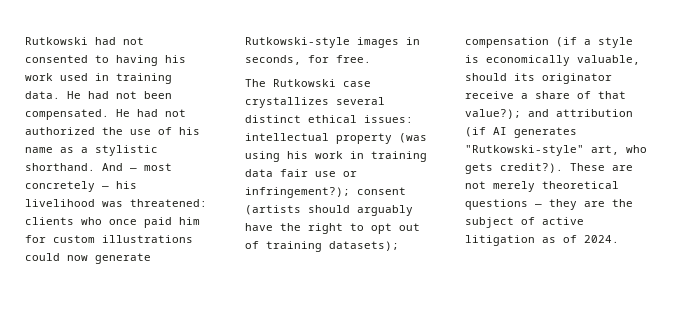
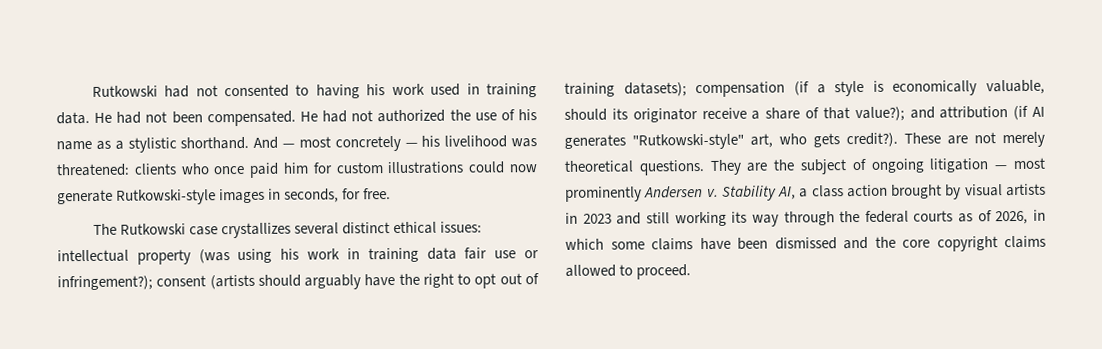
[465,199,577,210] questions — they -> [638,159,742,176] questions. They
[542,217,584,225] [465,235,619,246] active litigation as of 2024. -> [870,157,1045,173] [565,183,1046,202] [565,209,1047,227] [565,235,1046,252] [565,264,692,280] ongoing litigation — most prominently Andersen v. Stability AI, a class action brought by visual artists in 2023 and still working its way through the federal courts as of 2026, in which some claims have been dismissed and the core copyright claims allowed to proceed.

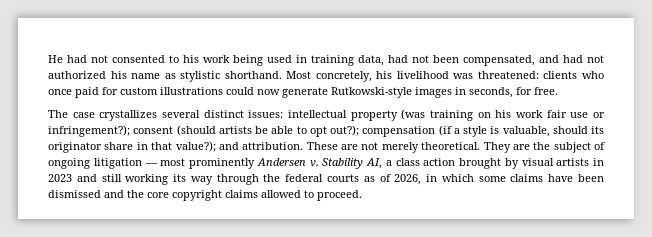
[91,85,158,97] Rutkowski -> [48,55,63,63] He
[315,83,425,99] having his work -> [183,55,263,66] his work being
[56,111,113,125] data. He -> [358,55,384,66] data,
[206,110,318,127] compensated. He -> [463,55,559,66] compensated, and
[449,109,515,121] the use of -> (106, 75) none
[114,140,124,150] a -> (176, 76) none
[253,135,418,152] And — most concretely — -> [286,71,372,82] Most concretely,
[283,162,308,174] him -> (99, 92) none
[119,223,186,235] Rutkowski -> (68, 114) none
[392,221,437,235] ethical -> (244, 114) none
[237,247,457,264] using his work in training data -> [430,110,544,121] training on his work
[209,273,539,290] [564,82,687,97] (artists should arguably have the right to opt out of training datasets); -> [176,125,359,137] (should artists be able to opt out?);
[892,80,978,96] economically -> (500, 130) none
[701,105,1045,122] [564,132,898,150] receive a share of that value?); and attribution (if AI generates "Rutkowski-style" art, who gets credit?). -> [104,141,304,152] share in that value?); and attribution.
[564,160,705,176] theoretical questions. -> [421,142,481,150] theoretical.

